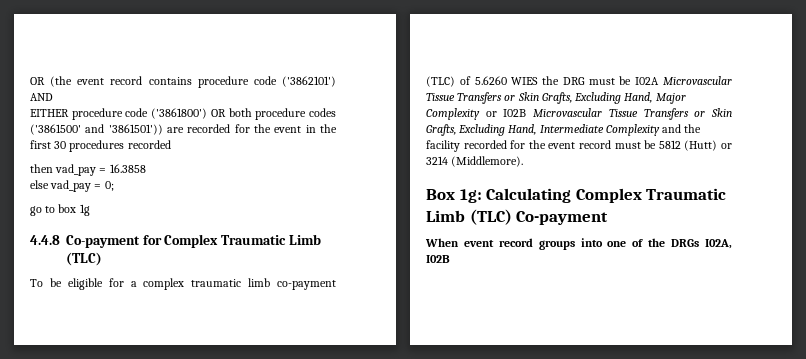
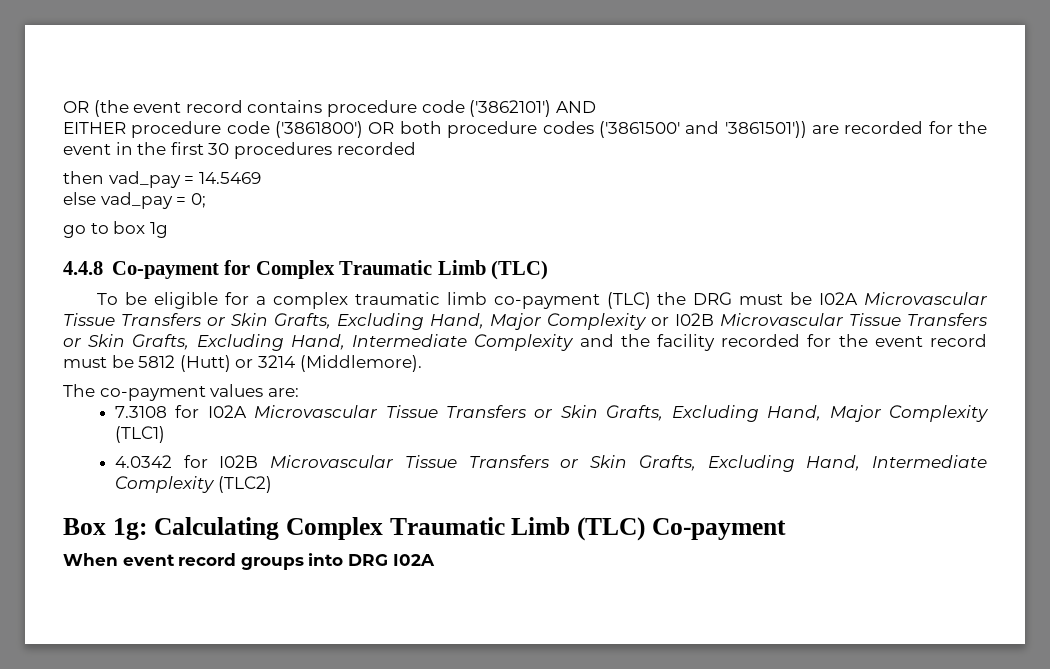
[109,164,146,173] 16.3858 -> [198,172,261,184] 14.5469
[459,76,539,85] of 5.6260 WIES -> (651, 300) none
(524, 161) none -> [63,384,299,401] [114,405,990,422] [114,426,165,443] [114,455,987,472] [114,476,272,493] // The co-payment values are: // 7.3108 for I02A Microvascular Tissue Transfers or Skin Grafts, Excluding Hand, Major Complexity (TLC1) // 4.0342 for I02B Microvascular Tissue Transfers or Skin Grafts, Excluding Hand, Intermediate Complexity (TLC2)
[607,238,732,249] [426,255,450,263] one of the DRGs I02A, I02B -> [347,554,435,566] DRG I02A

